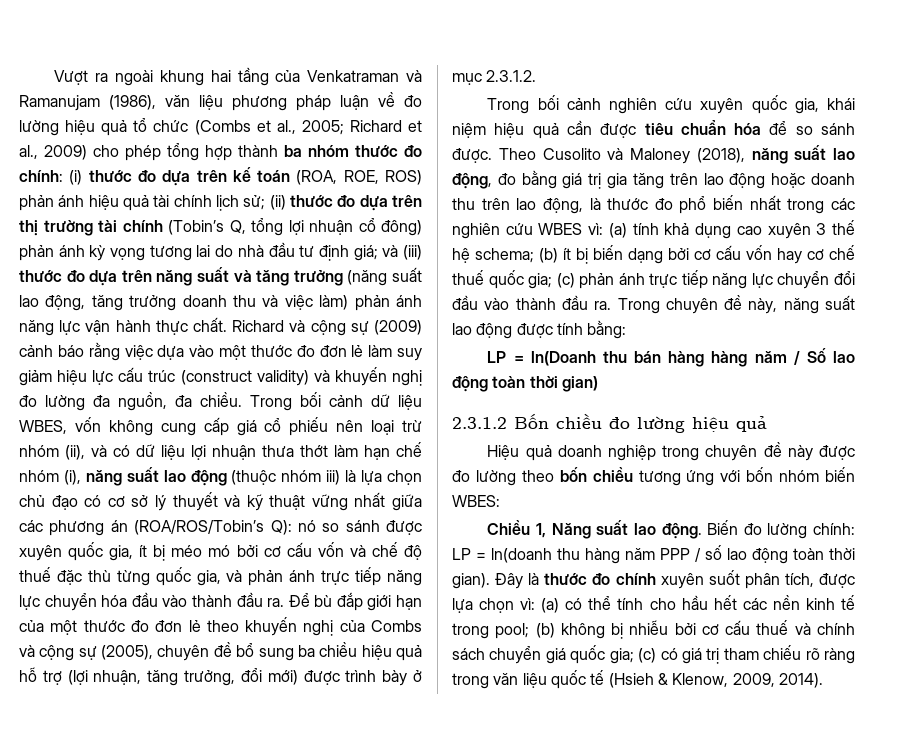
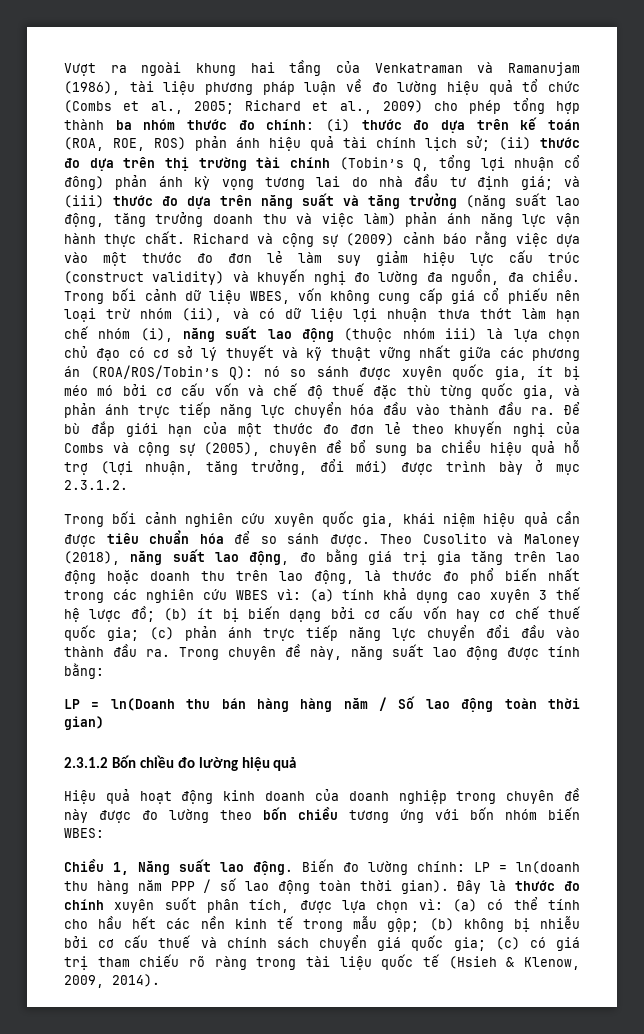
[165,95,190,107] văn -> [129,81,154,92] tài
[475,248,534,263] schema; -> [89,606,155,622] lược đồ;
(552, 453) none -> [139,789,339,804] hoạt động kinh doanh của
[495,623,530,639] pool; -> [353,916,420,932] mẫu gộp;
[493,673,519,685] văn -> [306,956,330,967] tài

